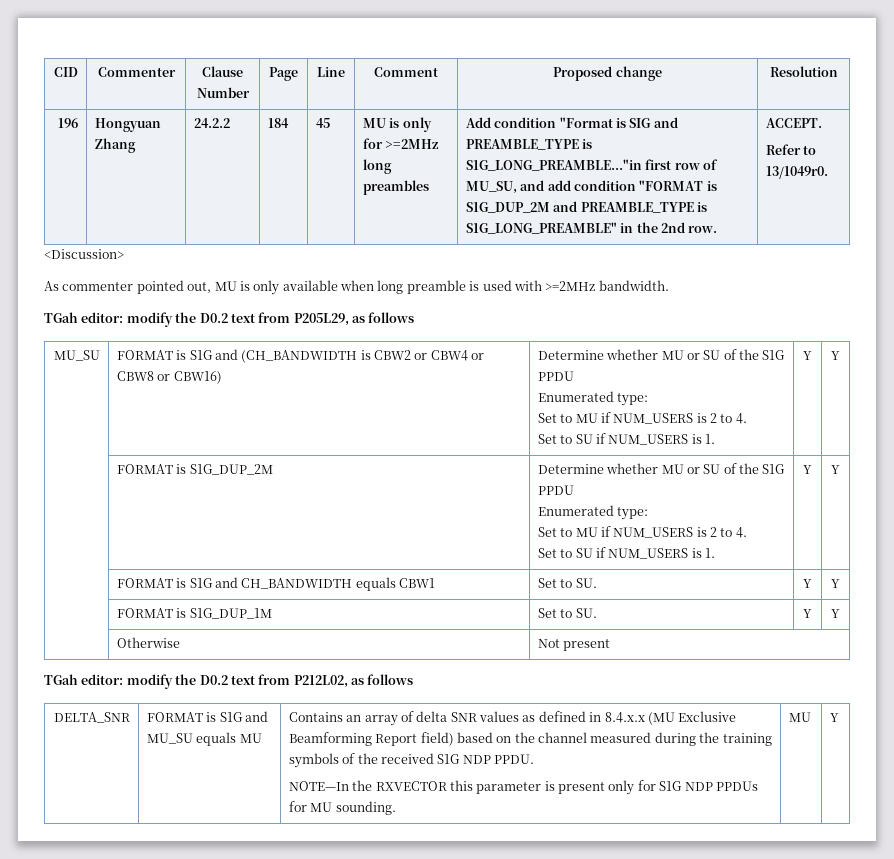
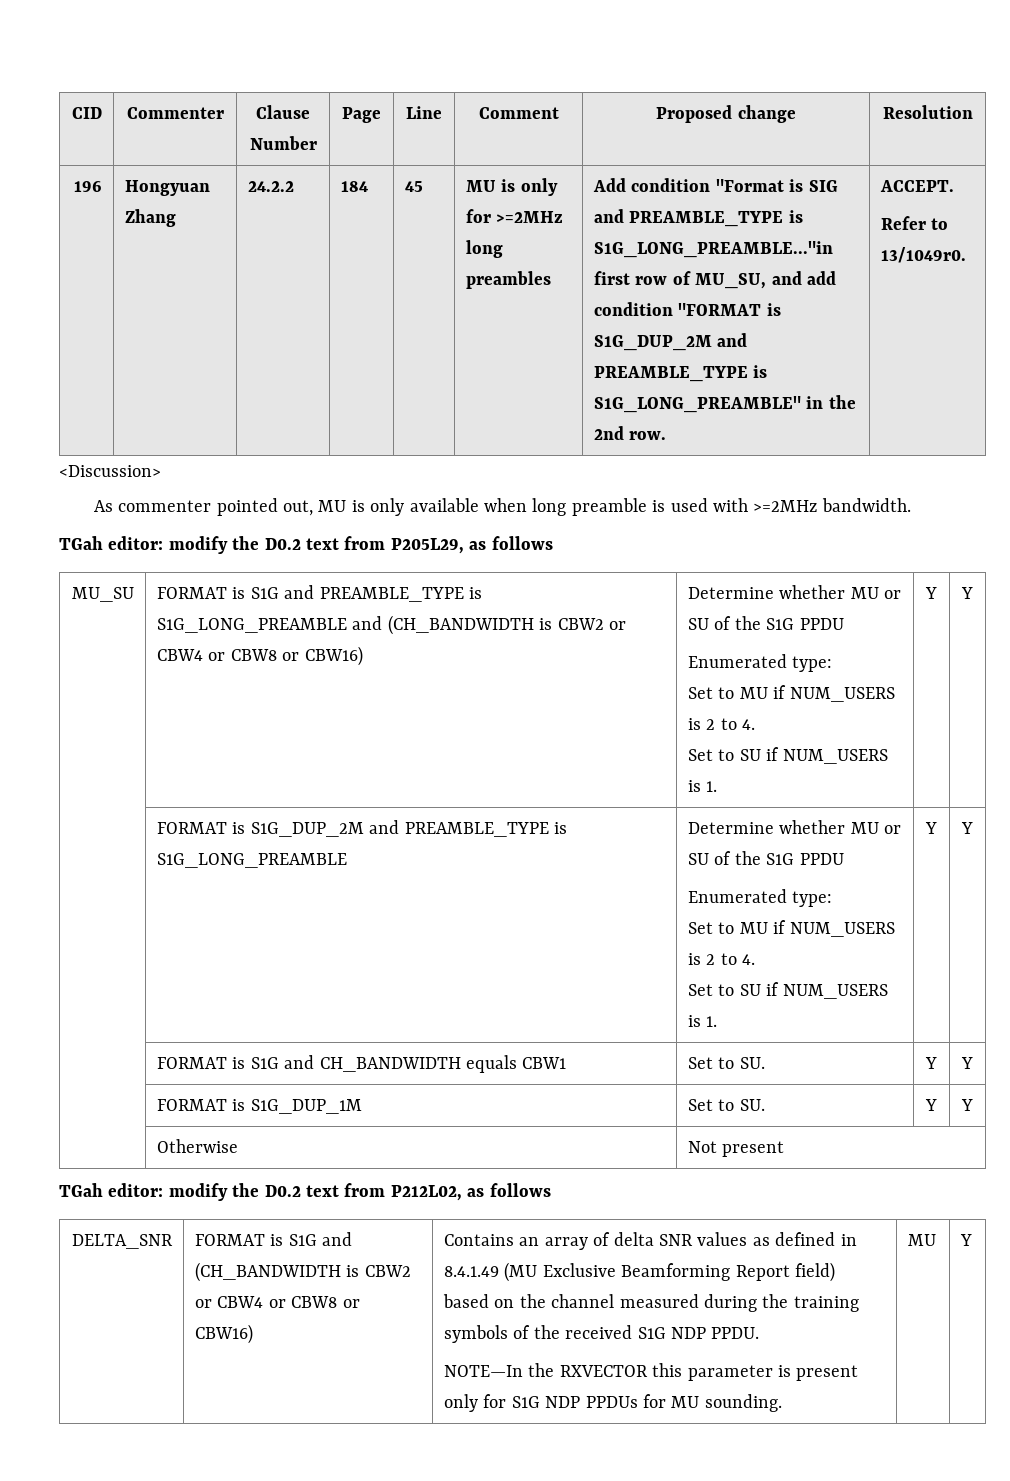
(238, 354) none -> [319,587,482,602] [156,616,383,633] PREAMBLE_TYPE is S1G_LONG_PREAMBLE and
(273, 469) none -> [369,820,567,837] [156,853,347,868] and PREAMBLE_TYPE is S1G_LONG_PREAMBLE
[146,732,262,746] MU_SU equals MU -> [194,1262,411,1282] [194,1296,360,1308] [194,1324,253,1344] (CH_BANDWIDTH is CBW2 or CBW4 or CBW8 or CBW16)
[604,712,645,723] 8.4.x.x -> [443,1266,499,1277] 8.4.1.49

